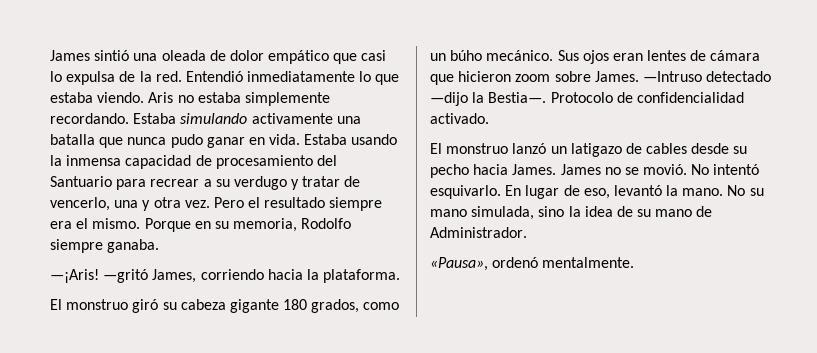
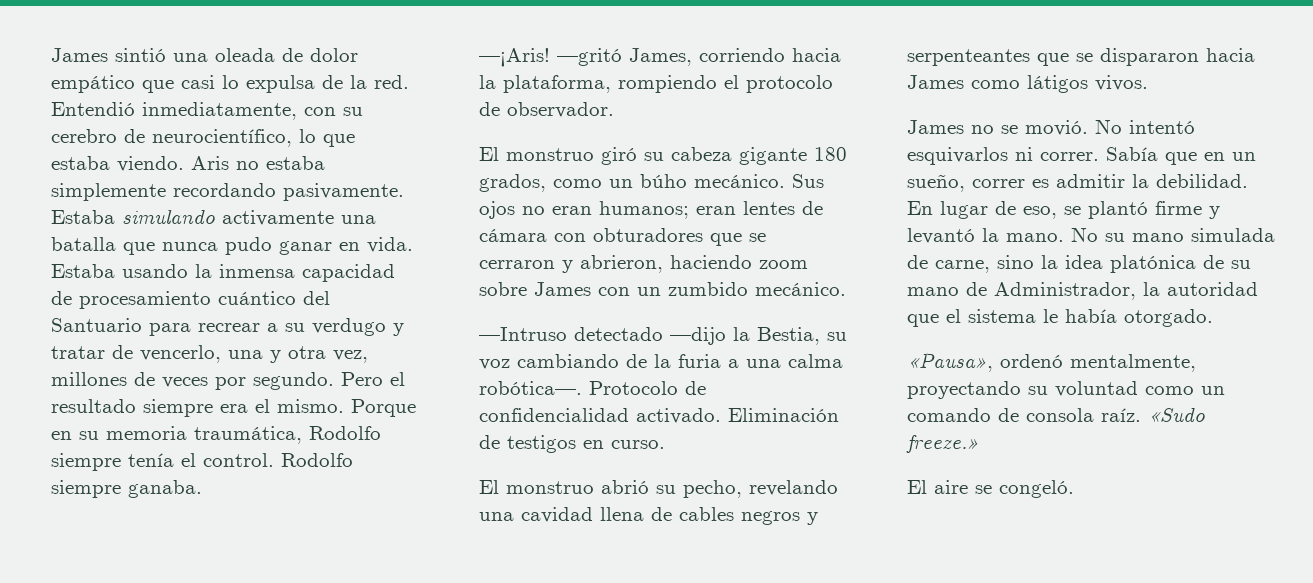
[247,71,356,82] inmediatamente -> [142,102,363,120] [51,129,292,147] inmediatamente, con su cerebro de neurocientífico,
[50,113,129,124] recordando. -> [173,183,404,201] recordando pasivamente.
(313, 162) none -> [218,291,296,305] cuántico
[184,200,210,208] vez. -> [333,350,368,363] [51,372,334,390] vez, millones de veces por segundo.
[233,218,298,232] memoria, -> [106,426,381,444] [51,453,274,471] memoria traumática, Rodolfo siempre tenía el control.
[323,269,401,283] plataforma. -> [503,75,833,93] [479,102,614,118] plataforma, rompiendo el protocolo de observador.
(609, 57) none -> [522,201,689,219] no eran humanos;
[430,71,772,85] [430,92,744,106] [430,113,489,124] [430,143,748,157] [430,164,557,178] que hicieron zoom sobre James. —Intruso detectado —dijo la Bestia—. Protocolo de confidencialidad activado. // El monstruo lanzó un latigazo de cables desde su pecho hacia James. -> [554,228,766,246] [479,255,808,273] [479,282,846,296] [479,327,847,345] [479,354,843,370] [479,381,706,395] [479,408,839,424] [479,435,665,453] [479,480,838,498] [479,507,818,525] [907,48,1255,66] [907,75,1148,93] con obturadores que se cerraron y abrieron, haciendo zoom sobre James con un zumbido mecánico. // —Intruso detectado —dijo la Bestia, su voz cambiando de la furia a una calma robótica—. Protocolo de confidencialidad activado. Eliminación de testigos en curso. // El monstruo abrió su pecho, revelando una cavidad llena de cables negros y serpenteantes que se dispararon hacia James como látigos vivos. //
[430,185,610,199] esquivarlo. En lugar de eso, -> [907,147,1256,165] [907,174,1248,192] [907,201,1220,219] esquivarlos ni correr. Sabía que en un sueño, correr es admitir la debilidad. En lugar de eso, se plantó firme y
[471,206,535,220] simulada, -> [1191,228,1275,242] [907,255,990,273] simulada de carne,
(613, 211) none -> [1110,255,1196,273] platónica
[430,227,527,238] [430,257,635,271] Administrador. // «Pausa», ordenó mentalmente. -> [994,282,1258,300] [907,309,1213,327] [907,352,1196,372] [907,381,1225,399] [907,407,1205,422] [906,435,979,453] [907,480,1074,498] Administrador, la autoridad que el sistema le había otorgado. // «Pausa», ordenó mentalmente, proyectando su voluntad como un comando de consola raíz. «Sudo freeze.» // El aire se congeló.

